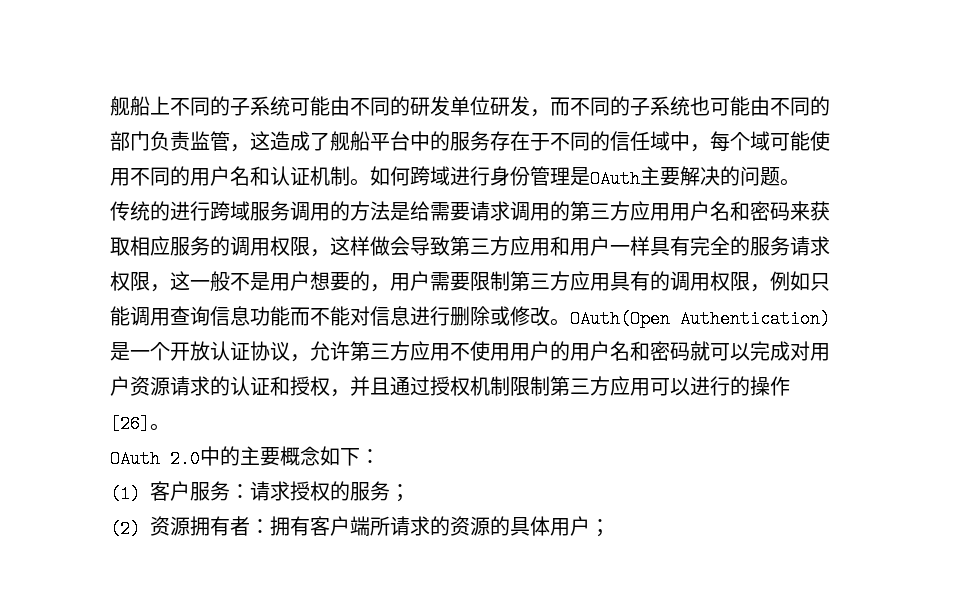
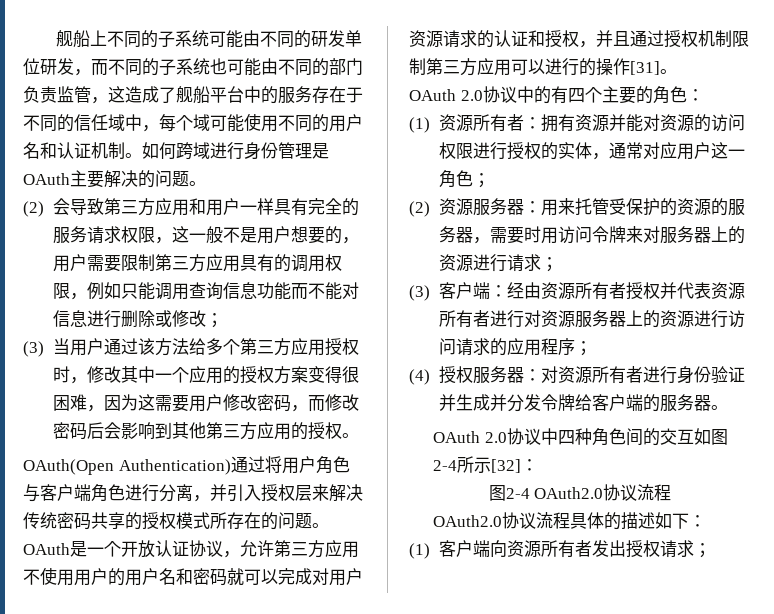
[110,201,830,221] [110,236,390,257] 传统的进行跨域服务调用的方法是给需要请求调用的第三方应用用户名和密码来获取相应服务的调用权限，这样做 -> [23,201,44,217] (2)
[550,318,570,326] 。 -> [205,313,223,328] [23,338,359,357] [52,366,359,384] [52,394,359,412] [52,422,359,440] ； // (3)当用户通过该方法给多个第三方应用授权时，修改其中一个应用的授权方案变得很困难，因为这需要用户修改密码，而修改密码后会影响到其他第三方应用的授权。 //
(830, 319) none -> [230,456,350,474] [23,484,363,502] [23,512,329,530] [23,543,70,555] 通过将用户角色与客户端角色进行分离，并引入授权层来解决传统密码共享的授权模式所存在的问题。OAuth
[110,415,170,433] [110,446,380,468] [110,481,410,503] [110,516,590,538] [26]。 // OAuth 2.0中的主要概念如下： // (1)客户服务：请求授权的服务； // (2)资源拥有者：拥有客户端所请求的资源的具体用户 -> [630,61,677,75] [409,86,704,104] [409,114,745,133] [438,142,745,160] [438,170,490,188] [409,198,745,217] [438,226,745,244] [438,254,558,272] [409,282,745,301] [438,310,745,328] [438,338,592,356] [409,366,745,385] [438,394,728,412] [432,428,728,446] [432,456,538,473] [488,484,672,501] [432,512,706,530] [409,540,694,559] [31]。 // OAuth 2.0协议中的有四个主要的角色： // (1)资源所有者：拥有资源并能对资源的访问权限进行授权的实体，通常对应用户这一角色； // (2)资源服务器：用来托管受保护的资源的服务器，需要时用访问令牌来对服务器上的资源进行请求； // (3)客户端：经由资源所有者授权并代表资源所有者进行对资源服务器上的资源进行访问请求的应用程序； // (4)授权服务器：对资源所有者进行身份验证并生成并分发令牌给客户端的服务器。 // OAuth 2.0协议中四种角色间的交互如图2-4所示[32]： // 图2-4 OAuth2.0协议流程 // OAuth2.0协议流程具体的描述如下： // (1)客户端向资源所有者发出授权请求

